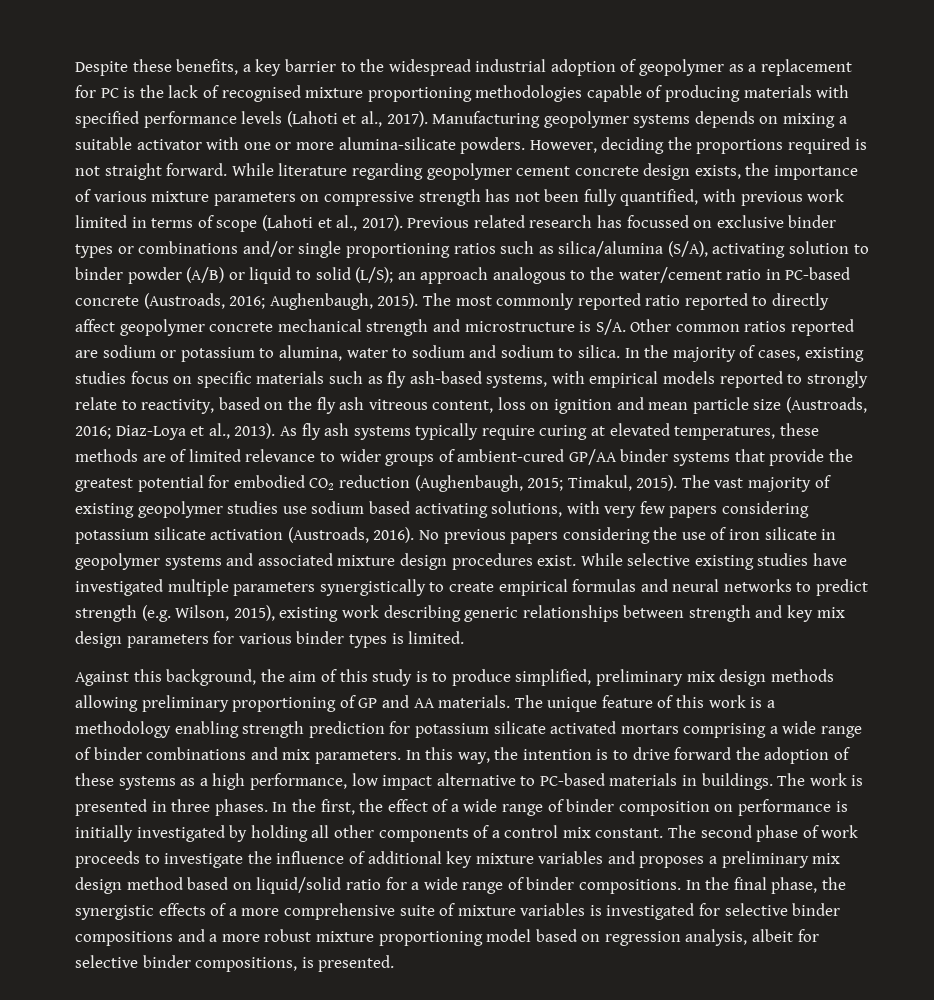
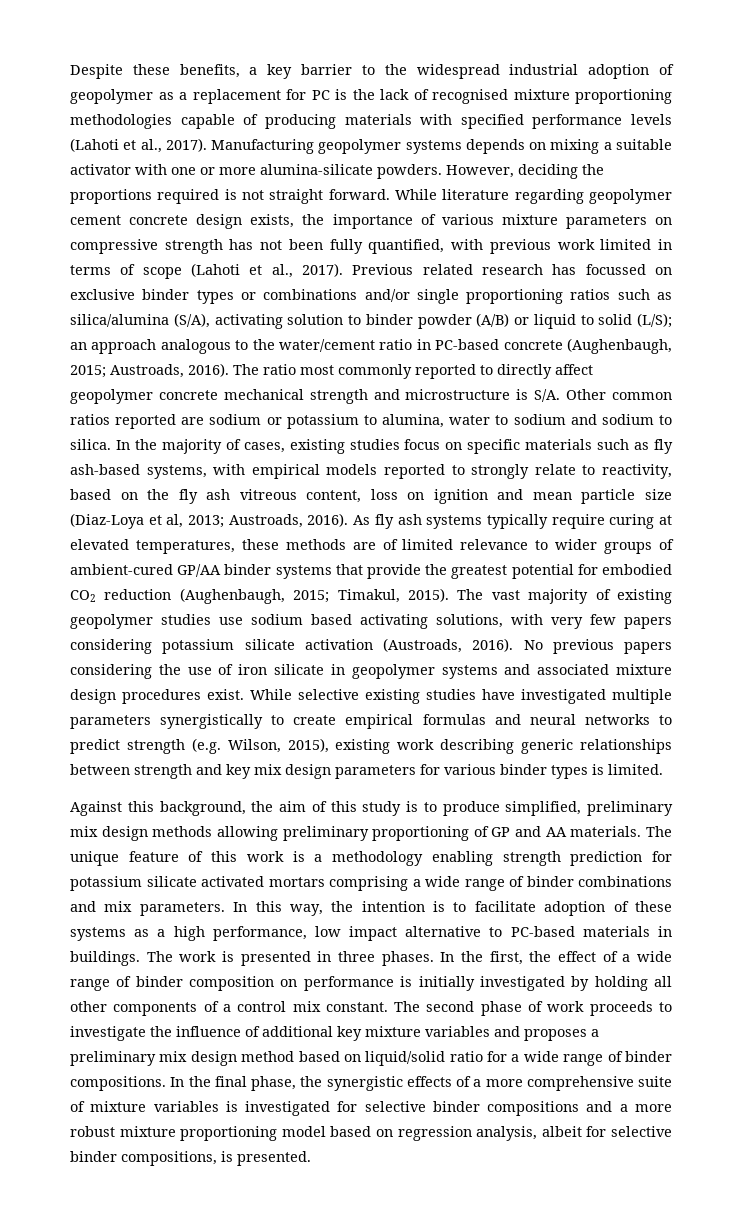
[143,293,451,310] (Austroads, 2016; Aughenbaugh, 2015). The -> [566,338,672,354] [70,363,296,378] (Aughenbaugh, 2015; Austroads, 2016). The ratio
[645,293,748,310] ratio reported -> (476, 371) none
[786,397,868,413] [75,423,276,440] (Austroads, 2016; Diaz-Loya et al., 2013). -> [70,513,349,529] (Diaz-Loya et al, 2013; Austroads, 2016).
[632,747,760,760] drive forward the -> [474,901,536,912] facilitate

